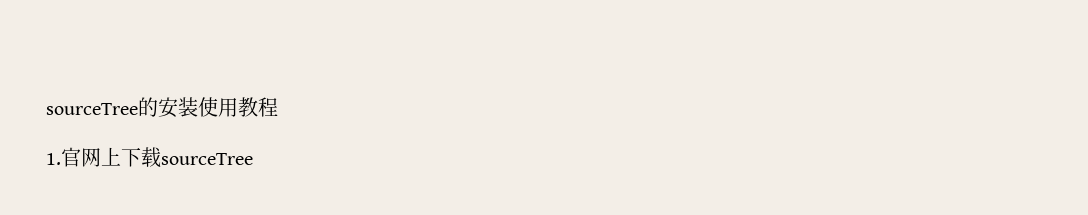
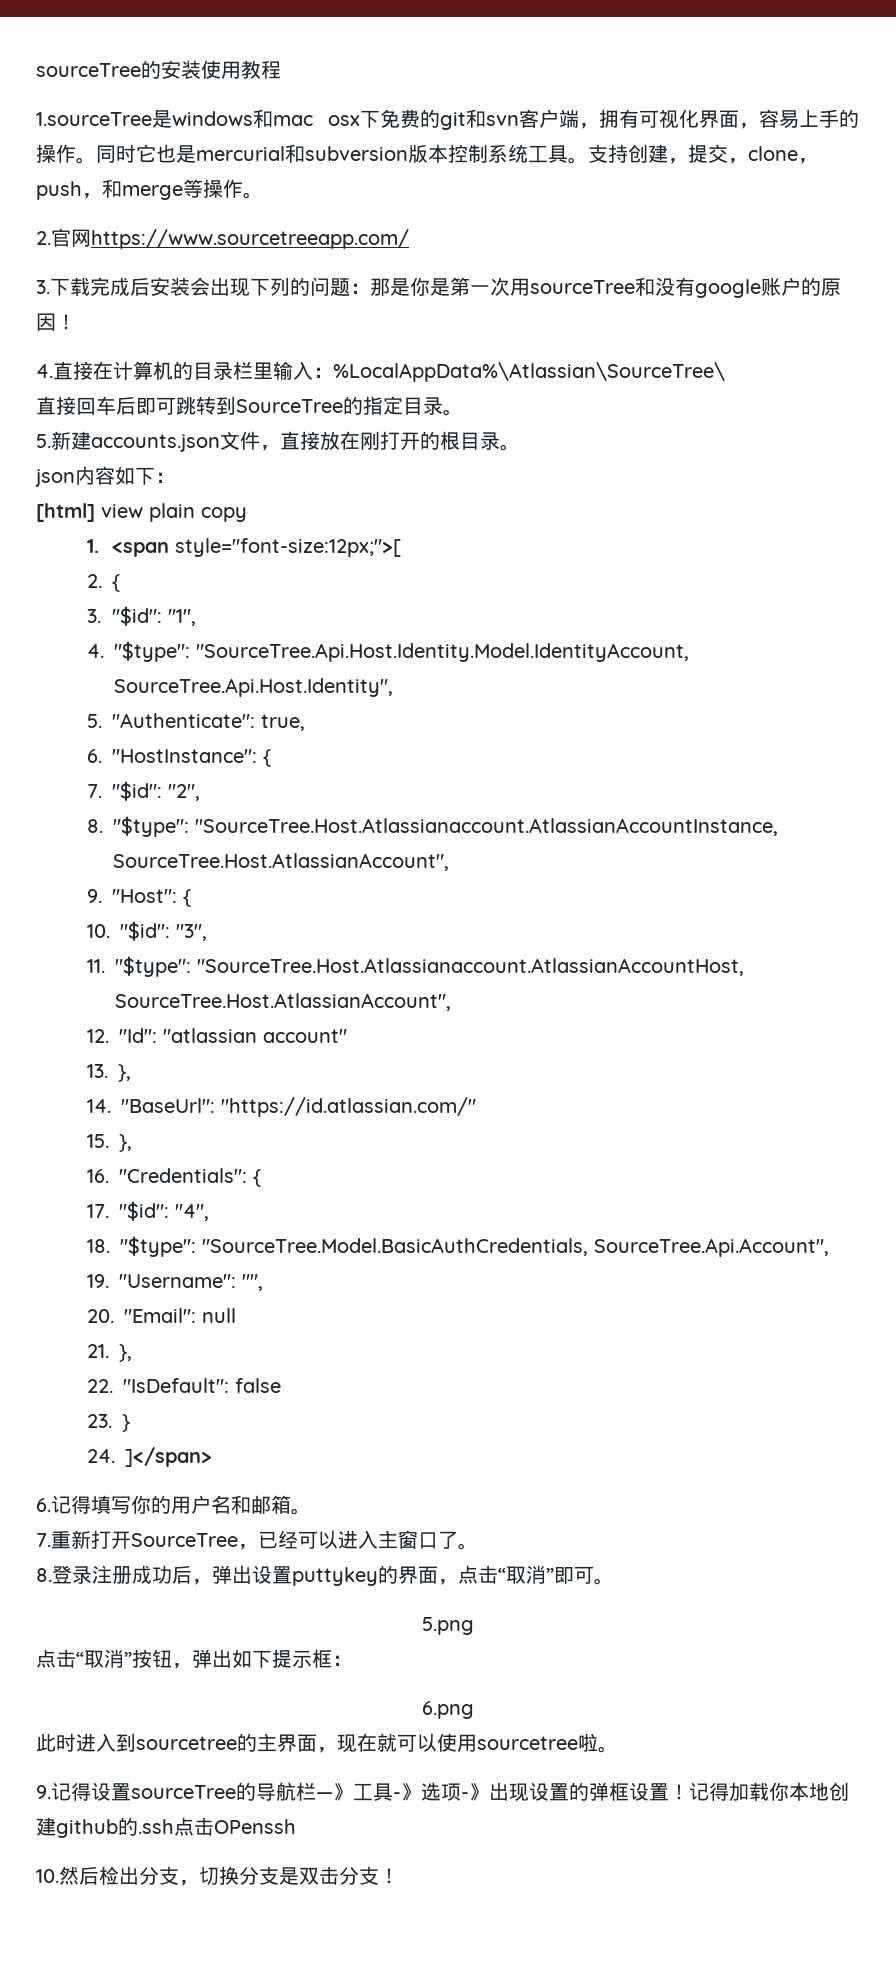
[46,147,253,168] 1.官网上下载sourceTree -> [36,109,859,130] [36,144,818,164] [36,179,263,200] [36,228,409,249] [36,277,841,298] [36,313,76,331] [36,361,725,382] [36,396,463,416] [36,431,520,452] [35,466,175,487] [36,503,247,522] [86,538,401,557] [86,574,120,592] [86,606,196,626] [86,641,689,662] [113,678,393,697] [86,713,305,731] [86,749,271,767] [86,781,200,801] [86,816,778,837] [112,853,449,871] [86,889,191,907] [86,921,207,941] [86,956,744,977] [114,993,451,1011] [86,1028,347,1043] [86,1064,131,1082] [86,1097,476,1117] [86,1134,132,1152] [86,1168,261,1187] [86,1201,209,1221] [86,1236,829,1257] [86,1274,263,1291] [86,1308,236,1323] [86,1344,132,1362] [86,1378,281,1393] [86,1414,130,1432] [86,1447,212,1467] [36,1495,311,1515] [36,1530,478,1550] [36,1565,614,1586] [421,1617,474,1635] [36,1649,352,1669] [421,1701,474,1719] [36,1733,618,1753] [36,1782,849,1802] [36,1817,296,1838] [36,1866,399,1886] 1.sourceTree是windows和mac osx下免费的git和svn客户端，拥有可视化界面，容易上手的操作。同时它也是mercurial和subversion版本控制系统工具。支持创建，提交，clone，push，和merge等操作。 // 2.官网https://www.sourcetreeapp.com/ // 3.下载完成后安装会出现下列的问题：那是你是第一次用sourceTree和没有google账户的原因！ // 4.直接在计算机的目录栏里输入：%LocalAppData%\Atlassian\SourceTree\ // 直接回车后即可跳转到SourceTree的指定目录。 // 5.新建accounts.json文件，直接放在刚打开的根目录。 // json内容如下： // [html] view plain copy // 1. <span style="font-size:12px;">[ // 2. { // 3. "$id": "1", // 4. "$type": "SourceTree.Api.Host.Identity.Model.IdentityAccount, SourceTree.Api.Host.Identity", // 5. "Authenticate": true, // 6. "HostInstance": { // 7. "$id": "2", // 8. "$type": "SourceTree.Host.Atlassianaccount.AtlassianAccountInstance, SourceTree.Host.AtlassianAccount", // 9. "Host": { // 10. "$id": "3", // 11. "$type": "SourceTree.Host.Atlassianaccount.AtlassianAccountHost, SourceTree.Host.AtlassianAccount", // 12. "Id": "atlassian account" // 13. }, // 14. "BaseUrl": "https://id.atlassian.com/" // 15. }, // 16. "Credentials": { // 17. "$id": "4", // 18. "$type": "SourceTree.Model.BasicAuthCredentials, SourceTree.Api.Account", // 19. "Username": "", // 20. "Email": null // 21. }, // 22. "IsDefault": false // 23. } // 24. ]</span> // 6.记得填写你的用户名和邮箱。 // 7.重新打开SourceTree，已经可以进入主窗口了。 // 8.登录注册成功后，弹出设置puttykey的界面，点击“取消”即可。 // 5.png // 点击“取消”按钮，弹出如下提示框： // 6.png // 此时进入到sourcetree的主界面，现在就可以使用sourcetree啦。 // 9.记得设置sourceTree的导航栏—》工具-》选项-》出现设置的弹框设置！记得加载你本地创建github的.ssh点击OPenssh // 10.然后检出分支，切换分支是双击分支！

